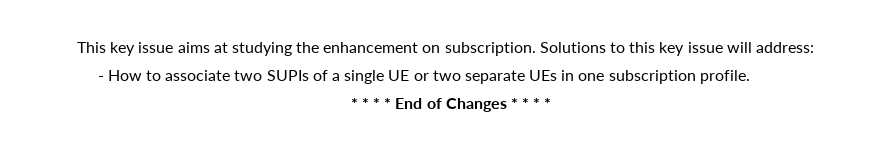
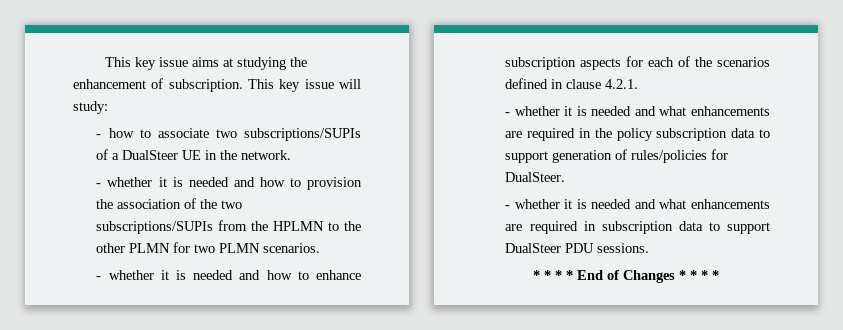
[422,42,656,56] on subscription. Solutions to this -> [151,78,274,92] of subscription. This
[755,42,814,53] [97,70,142,81] address: // - How -> [73,101,108,114] [96,128,134,138] study: // - how
[266,70,309,81] SUPIs -> [244,128,361,141] subscriptions/SUPIs
[344,70,750,84] single UE or two separate UEs in one subscription profile. -> [122,150,292,160] [96,177,362,190] [96,198,243,209] [96,220,362,234] [96,242,321,253] [96,270,361,280] [505,56,770,70] [505,78,639,89] [505,106,770,116] [505,128,770,141] [505,149,729,163] [505,172,566,182] [505,199,770,209] [505,221,770,234] [505,243,650,253] DualSteer UE in the network. // - whether it is needed and how to provision the association of the two subscriptions/SUPIs from the HPLMN to the other PLMN for two PLMN scenarios. // - whether it is needed and how to enhance subscription aspects for each of the scenarios defined in clause 4.2.1. // - whether it is needed and what enhancements are required in the policy subscription data to support generation of rules/policies for DualSteer. // - whether it is needed and what enhancements are required in subscription data to support DualSteer PDU sessions.

